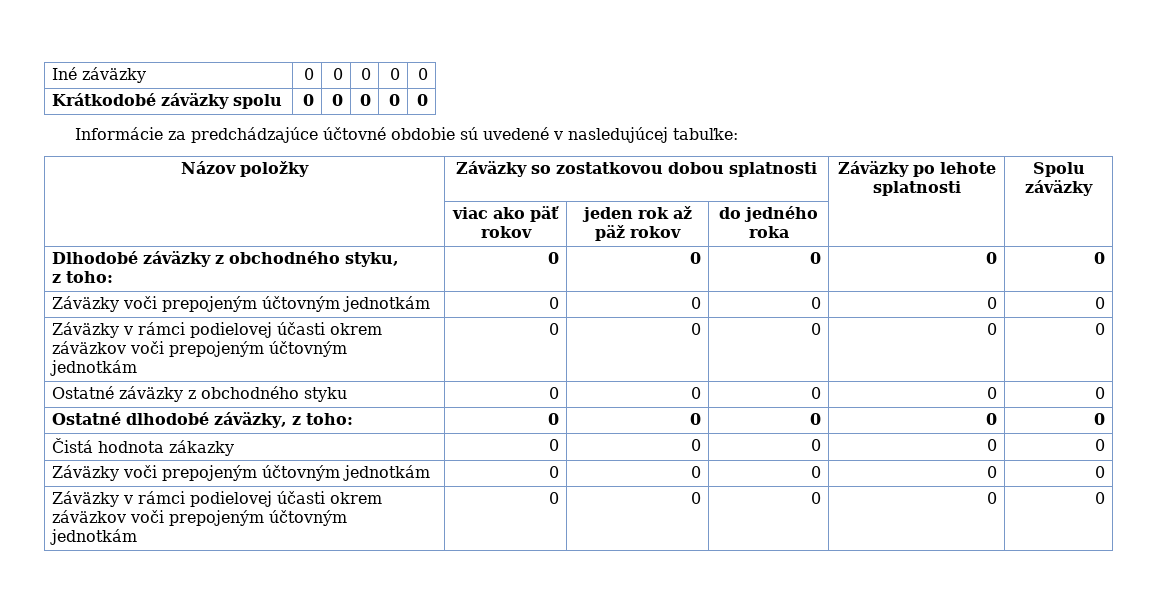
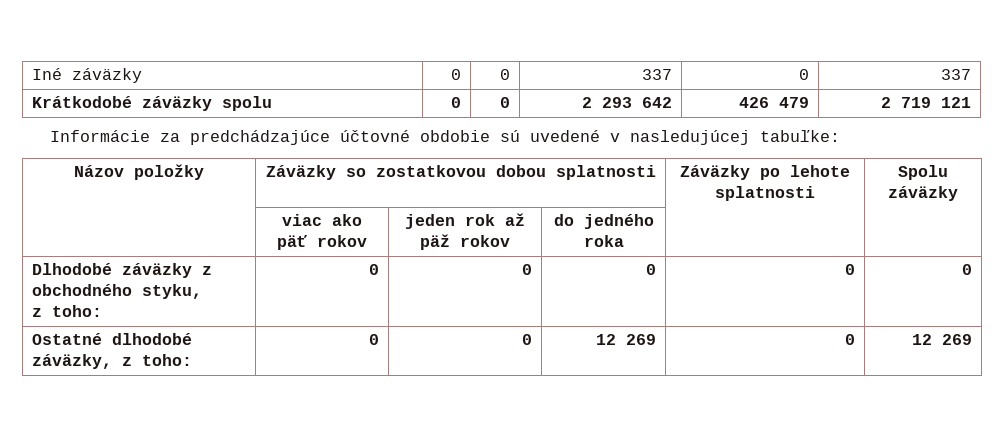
[360,68,371,80] [389,68,400,80] [417,68,428,80] 0 | 0 | 0 -> [642,69,673,80] [799,69,810,80] [941,69,972,80] 337 | 0 | 337
[359,94,371,106] [388,94,400,106] [416,94,428,106] 0 | 0 | 0 -> [582,97,673,108] [739,97,810,108] [881,97,972,108] 2 293 642 | 426 479 | 2 719 121
[52,296,431,312] [548,297,559,309] [690,297,701,309] [810,297,821,309] [986,297,997,309] [1094,297,1105,309] [52,322,383,338] [52,341,348,357] [50,360,138,376] [548,323,559,335] [690,323,701,335] [810,323,821,335] [986,323,997,335] [1094,323,1105,335] [52,386,348,402] [548,387,559,399] [690,387,701,399] [810,387,821,399] [986,387,997,399] [1094,387,1105,399] // Záväzky voči prepojeným účtovným jednotkám | 0 | 0 | 0 | 0 | 0 // Záväzky v rámci podielovej účasti okrem záväzkov voči prepojeným účtovným jednotkám | 0 | 0 | 0 | 0 | 0 // Ostatné záväzky z obchodného styku | 0 | 0 | 0 | 0 | 0 -> (973, 269) none
[809,413,821,425] [985,413,997,425] [1093,413,1105,425] [52,438,235,456] [548,439,559,451] [690,439,701,451] [810,439,821,451] [986,439,997,451] [1094,439,1105,451] [52,465,431,481] [548,466,559,478] [690,466,701,478] [810,466,821,478] [986,466,997,478] [1094,466,1105,478] [52,491,383,507] [52,510,348,526] [50,529,138,545] [548,492,559,504] [690,492,701,504] [810,492,821,504] [986,492,997,504] [1094,492,1105,504] 0 | 0 | 0 // Čistá hodnota zákazky | 0 | 0 | 0 | 0 | 0 // Záväzky voči prepojeným účtovným jednotkám | 0 | 0 | 0 | 0 | 0 // Záväzky v rámci podielovej účasti okrem záväzkov voči prepojeným účtovným jednotkám | 0 | 0 | 0 | 0 | 0 -> [596,334,657,345] [845,334,856,345] [912,334,973,345] 12 269 | 0 | 12 269

